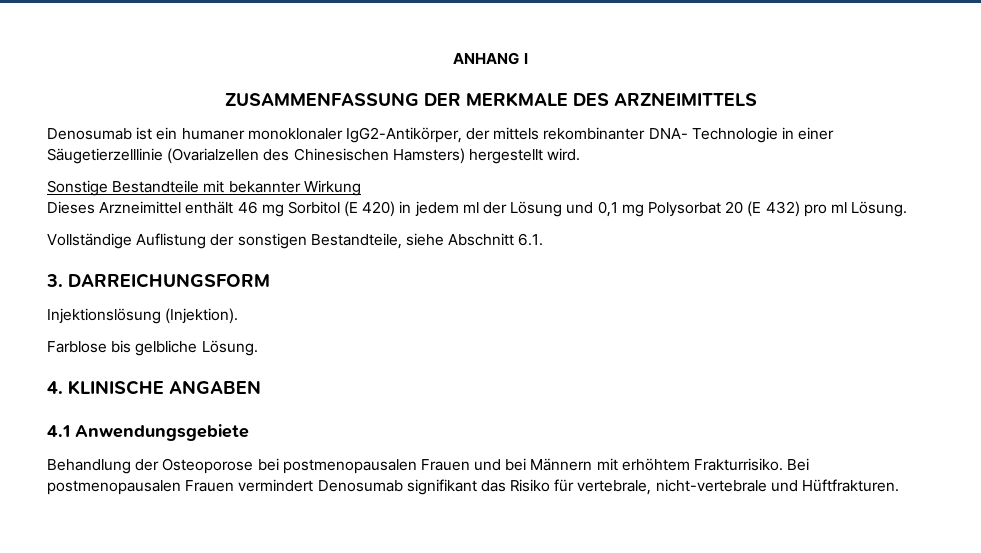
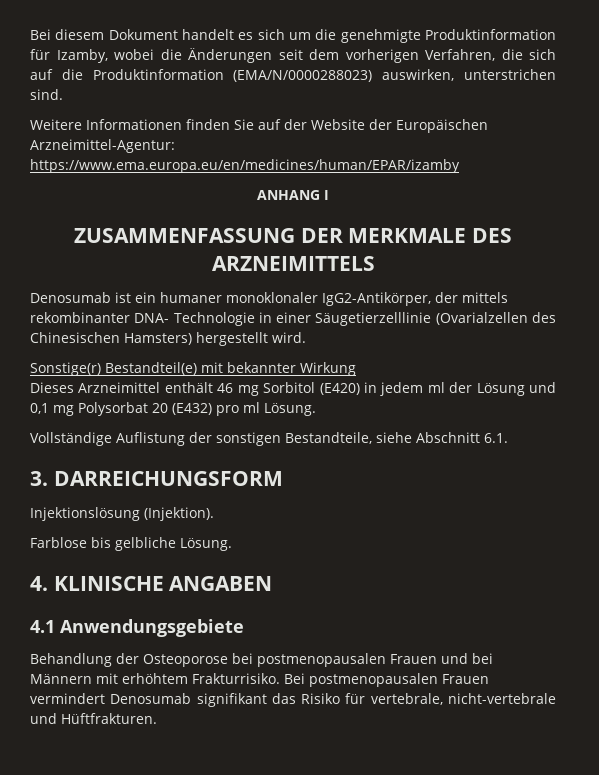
(453, 58) none -> [30,29,556,43] [30,48,556,63] [30,69,556,82] [30,89,63,100] [30,119,488,133] [30,139,175,153] [30,159,460,173] Bei diesem Dokument handelt es sich um die genehmigte Produktinformation für Izamby, wobei die Änderungen seit dem vorherigen Verfahren, die sich auf die Produktinformation (EMA/N/0000288023) auswirken, unterstrichen sind. // Weitere Informationen finden Sie auf der Website der Europäischen Arzneimittel-Agentur: https://www.ema.europa.eu/en/medicines/human/EPAR/izamby //
[47,180,200,196] Sonstige Bestandteile -> [30,362,197,376] Sonstige(r) Bestandteil(e)
[344,201,396,217] (E 420) -> [319,383,360,395] (E420)
[747,201,800,217] (E 432) -> [172,403,212,415] (E432)

